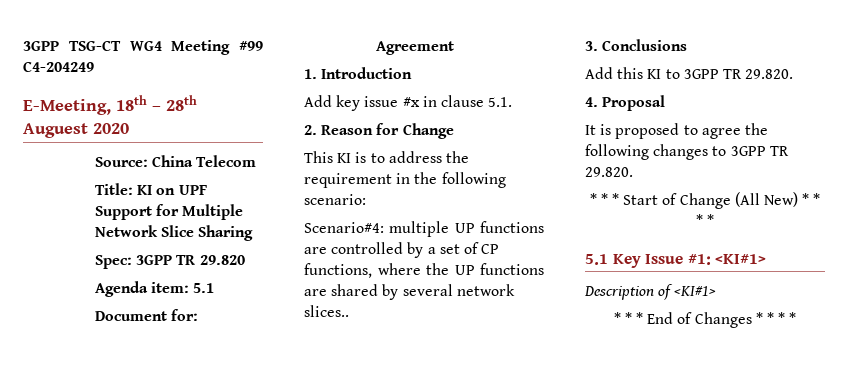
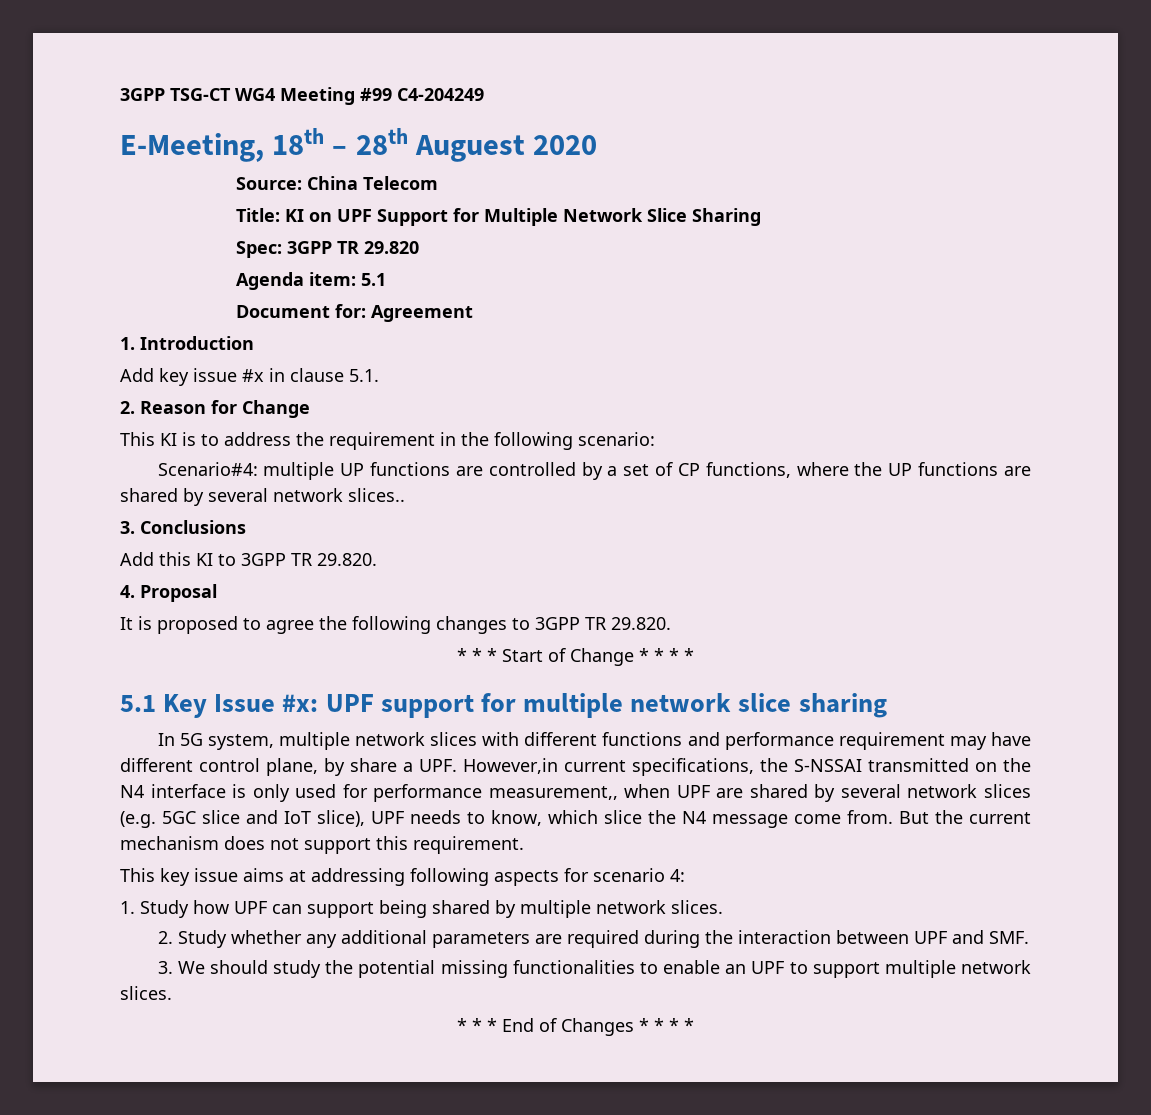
[734,192,798,207] (All New) -> (634, 657) none
[687,254,767,265] [584,284,717,300] #1: <KI#1> // Description of <KI#1> -> [282,693,887,718] [157,732,1031,750] [120,758,1031,776] [120,784,1031,802] [120,810,1031,828] [120,836,524,854] [120,868,685,886] [120,900,723,918] [157,930,1029,948] [157,960,1031,978] [120,986,172,1000] #x: UPF support for multiple network slice sharing // In 5G system, multiple network slices with different functions and performance requirement may have different control plane, by share a UPF. However,in current specifications, the S-NSSAI transmitted on the N4 interface is only used for performance measurement,, when UPF are shared by several network slices (e.g. 5GC slice and IoT slice), UPF needs to know, which slice the N4 message come from. But the current mechanism does not support this requirement. // This key issue aims at addressing following aspects for scenario 4: // 1. Study how UPF can support being shared by multiple network slices. // 2. Study whether any additional parameters are required during the interaction between UPF and SMF. // 3. We should study the potential missing functionalities to enable an UPF to support multiple network slices.

